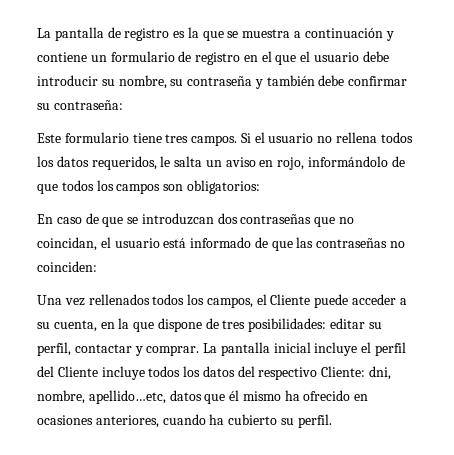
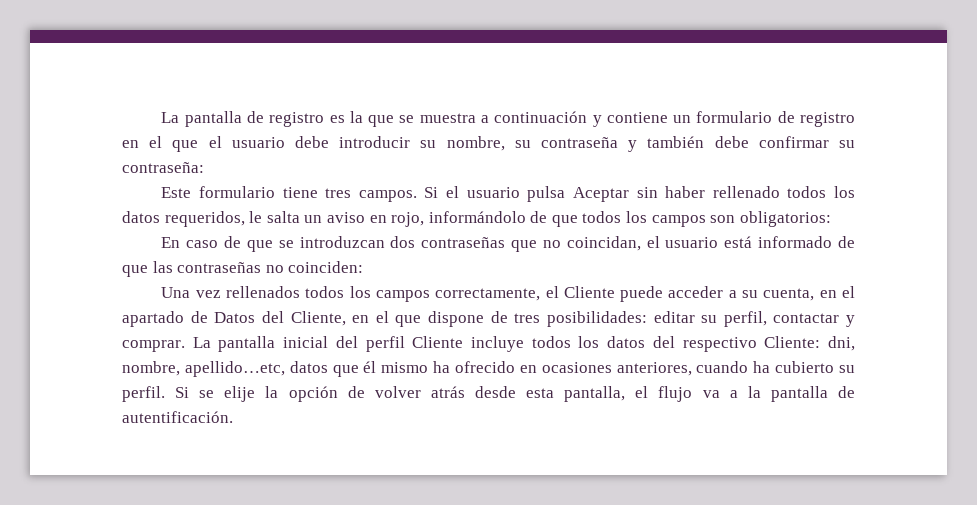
[317,132,378,143] no rellena -> [527,186,780,202] pulsa Aceptar sin haber rellenado
[206,297,253,308] campos, -> [375,288,541,302] campos correctamente,
[118,318,130,329] la -> [841,286,855,298] [122,311,389,327] el apartado de Datos del Cliente, en el
[314,342,407,356] [37,366,54,377] incluye el perfil del -> [335,336,405,352] del perfil
(332, 421) none -> [175,386,855,402] [122,411,233,423] Si se elije la opción de volver atrás desde esta pantalla, el flujo va a la pantalla de autentificación.

